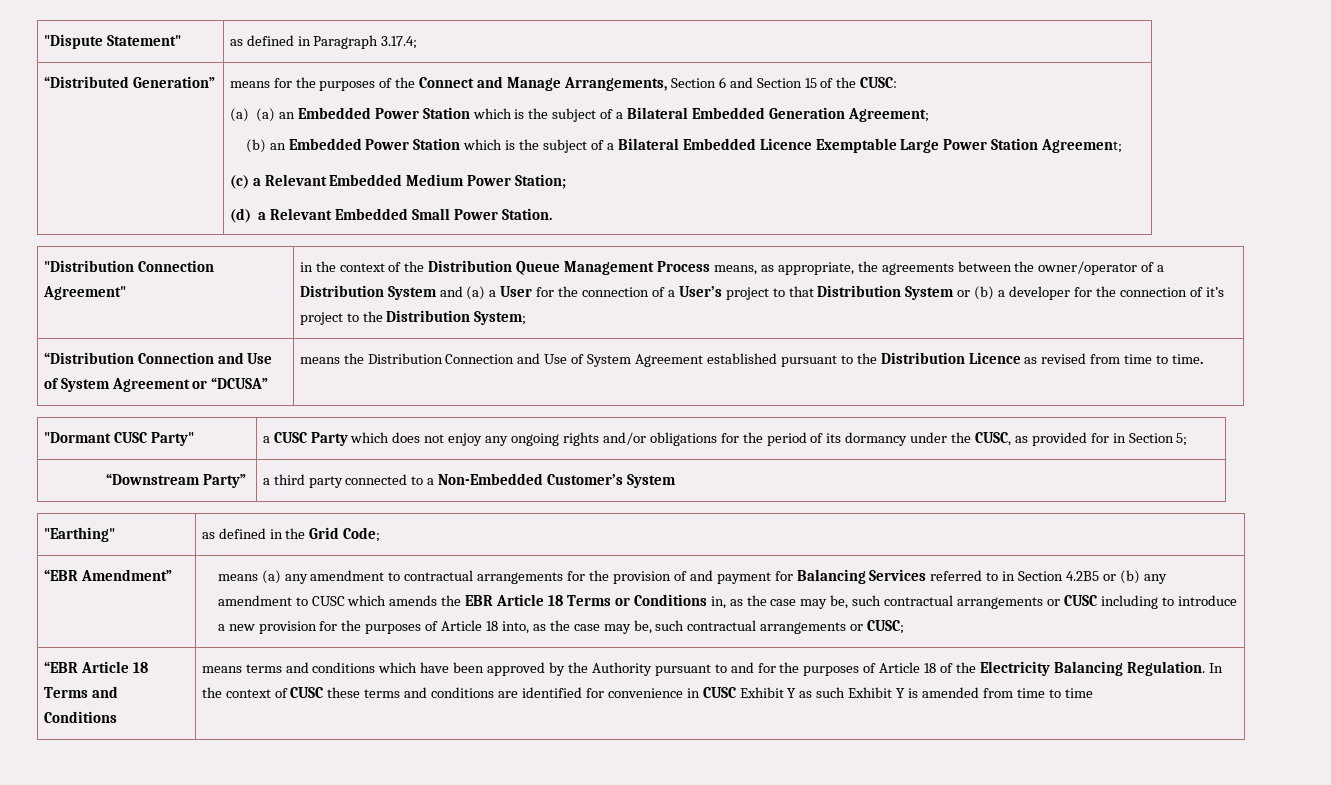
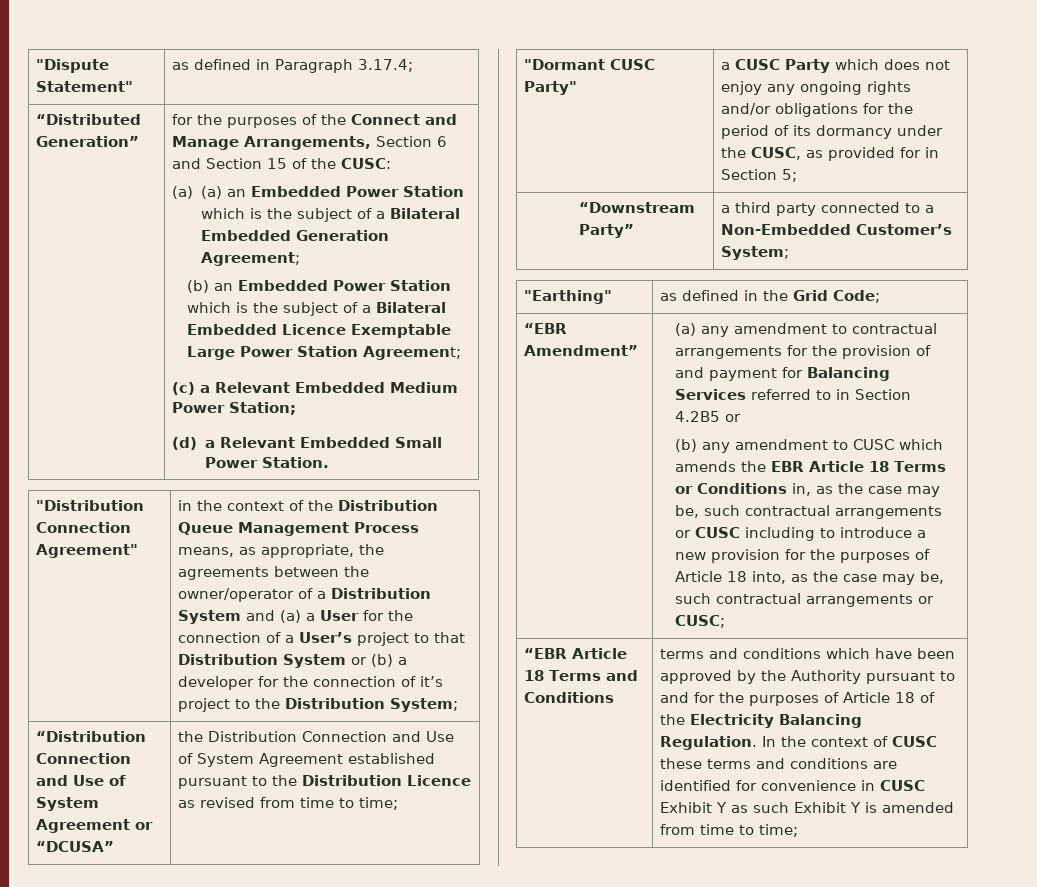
[229,81,270,88] means -> (140, 141) none
[299,357,340,364] means -> (115, 846) none
[1171,354,1203,364] time. -> [359,797,399,810] time;
[627,474,677,488] System -> [721,246,790,260] System;
[217,574,258,581] means -> (639, 350) none
(1116, 577) none -> (741, 418) //
[201,666,242,673] means -> (615, 697) none
[1064,688,1093,698] time -> [759,824,799,837] time;

